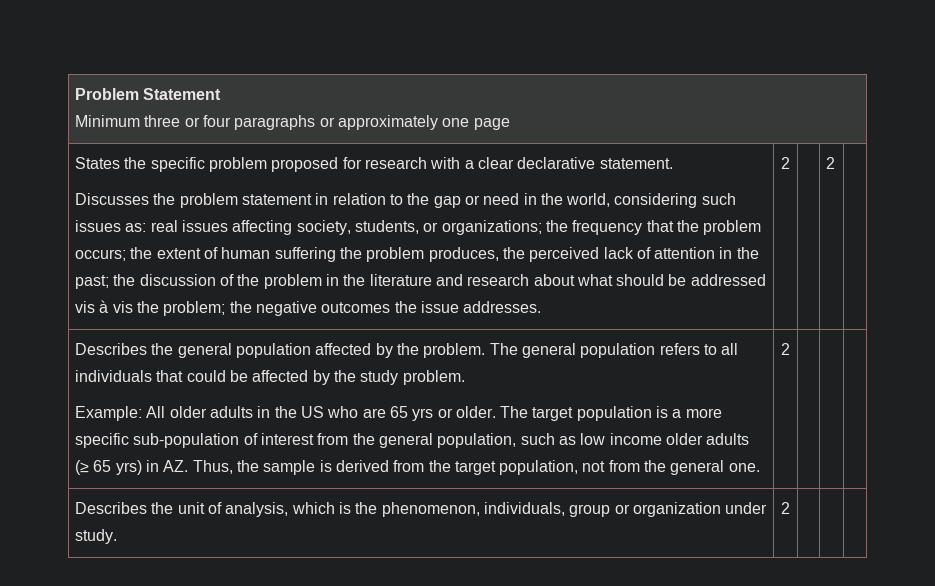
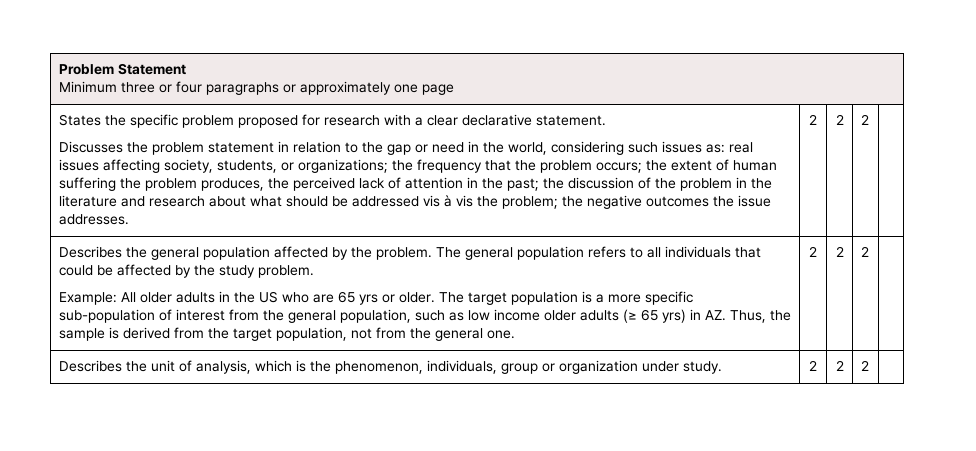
(790, 163) none -> [835,114,844,125] 2
(790, 349) | -> [835,246,844,257] [860,246,869,257] 2 | 2
(790, 508) | -> [835,360,844,371] [860,360,869,371] 2 | 2

